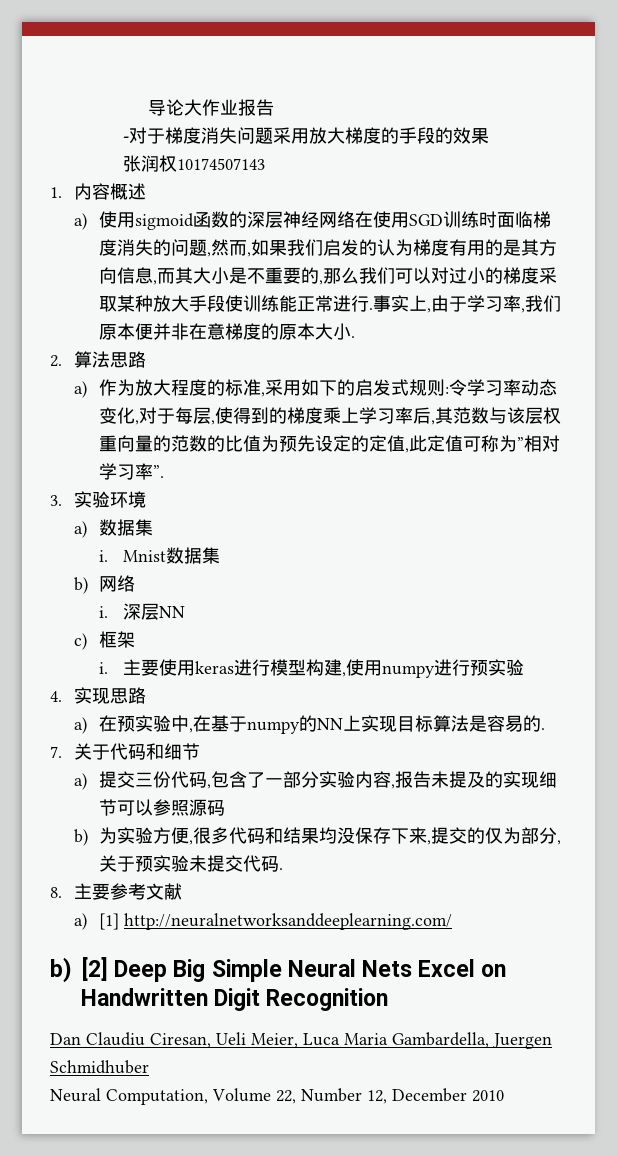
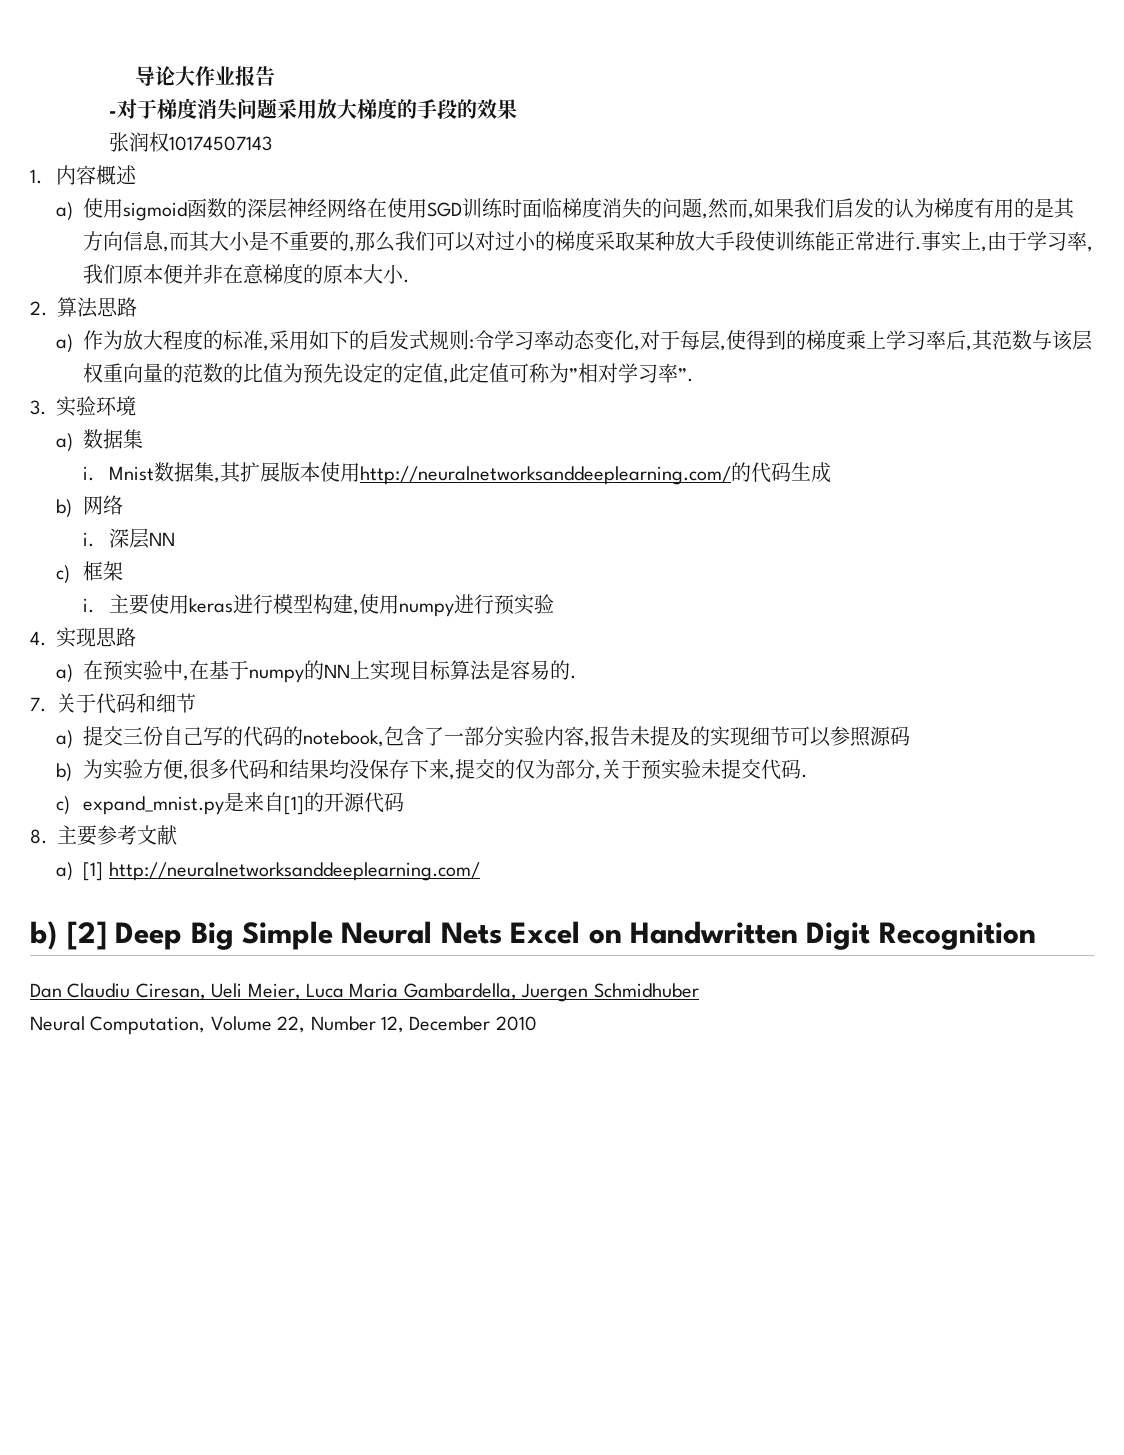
(221, 555) none -> [213,462,831,485] ,其扩展版本使用http://neuralnetworksanddeeplearning.com/的代码生成
[170,771,211,789] 代码, -> [163,726,385,747] 自己写的代码的notebook,
(283, 869) none -> [56,792,404,815] // c) expand_mnist.py是来自[1]的开源代码

